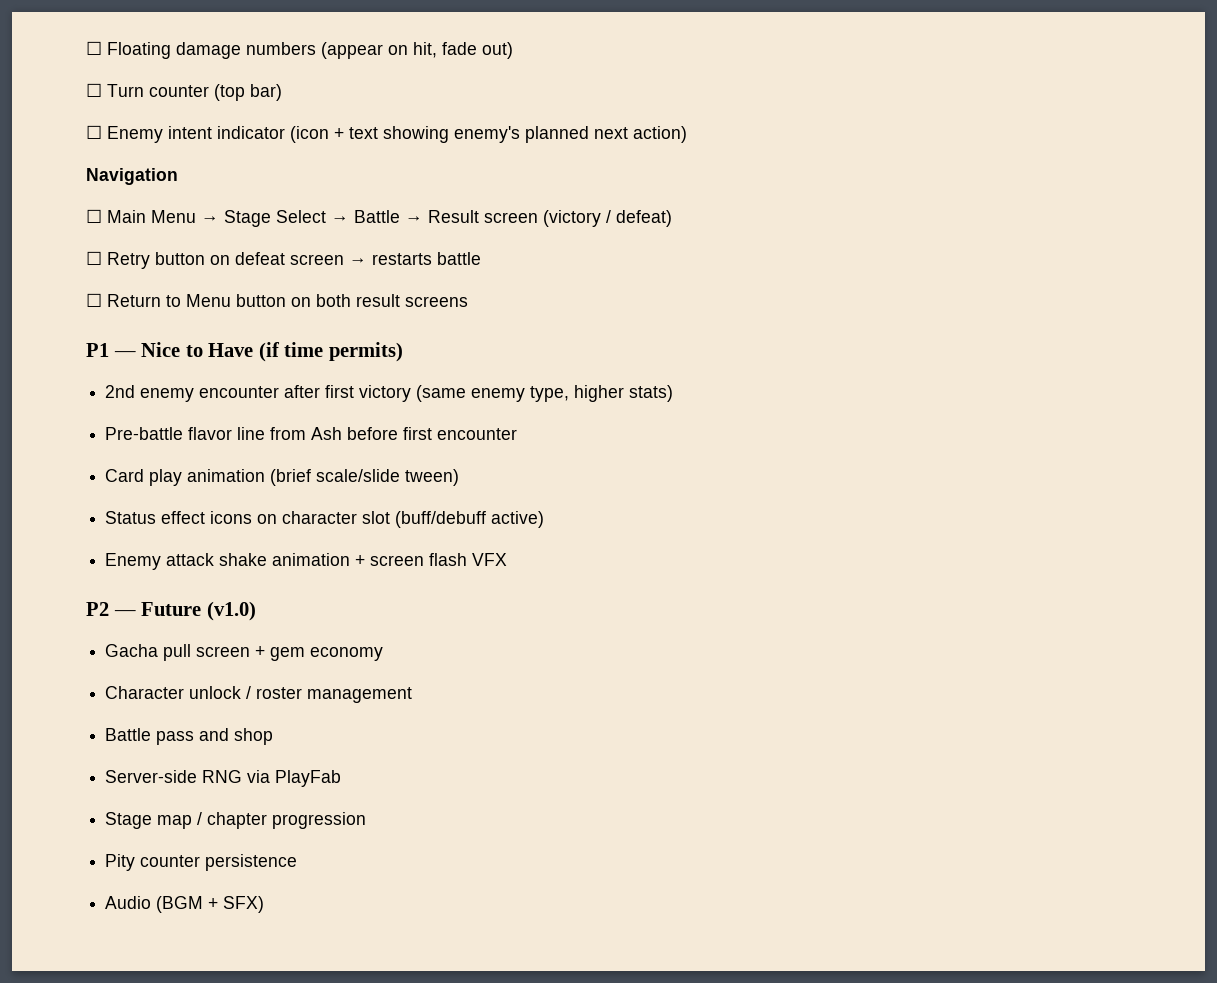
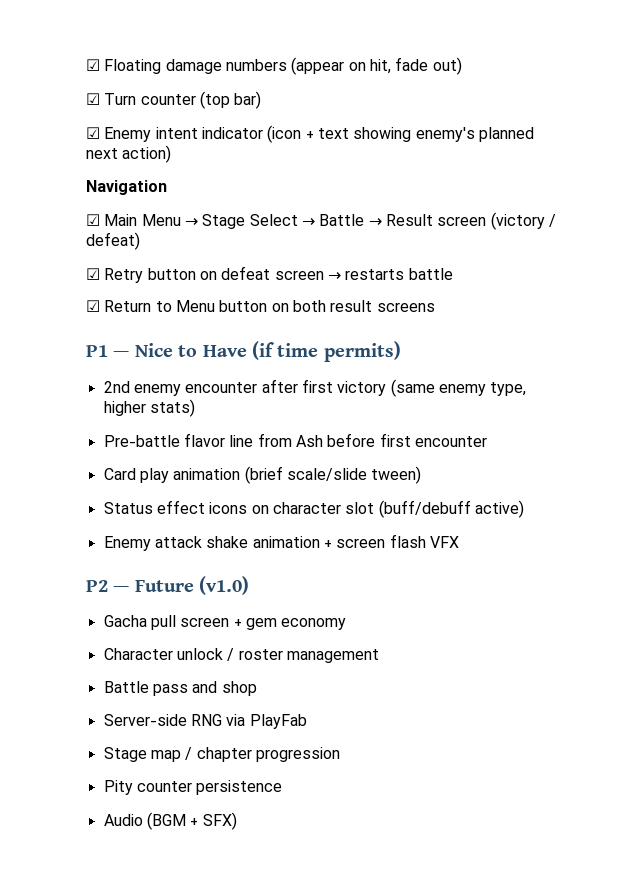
[86,41,102,55] ☐ -> [86,59,100,71] ☑
[86,83,102,97] ☐ -> [86,93,100,105] ☑
[86,125,102,139] ☐ -> [86,127,100,139] ☑
[86,209,102,223] ☐ -> [86,214,100,226] ☑
[86,251,102,265] ☐ -> [86,268,100,280] ☑
[86,293,102,307] ☐ -> [86,300,100,312] ☑

